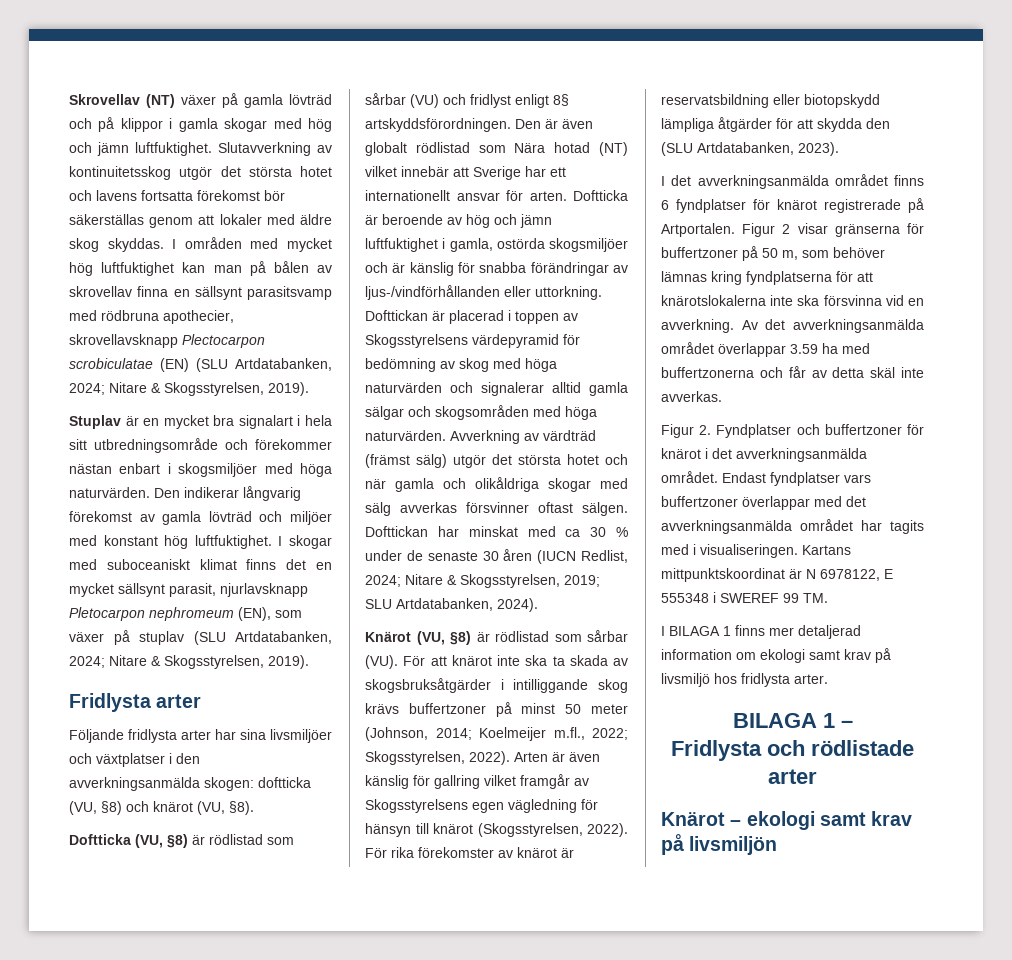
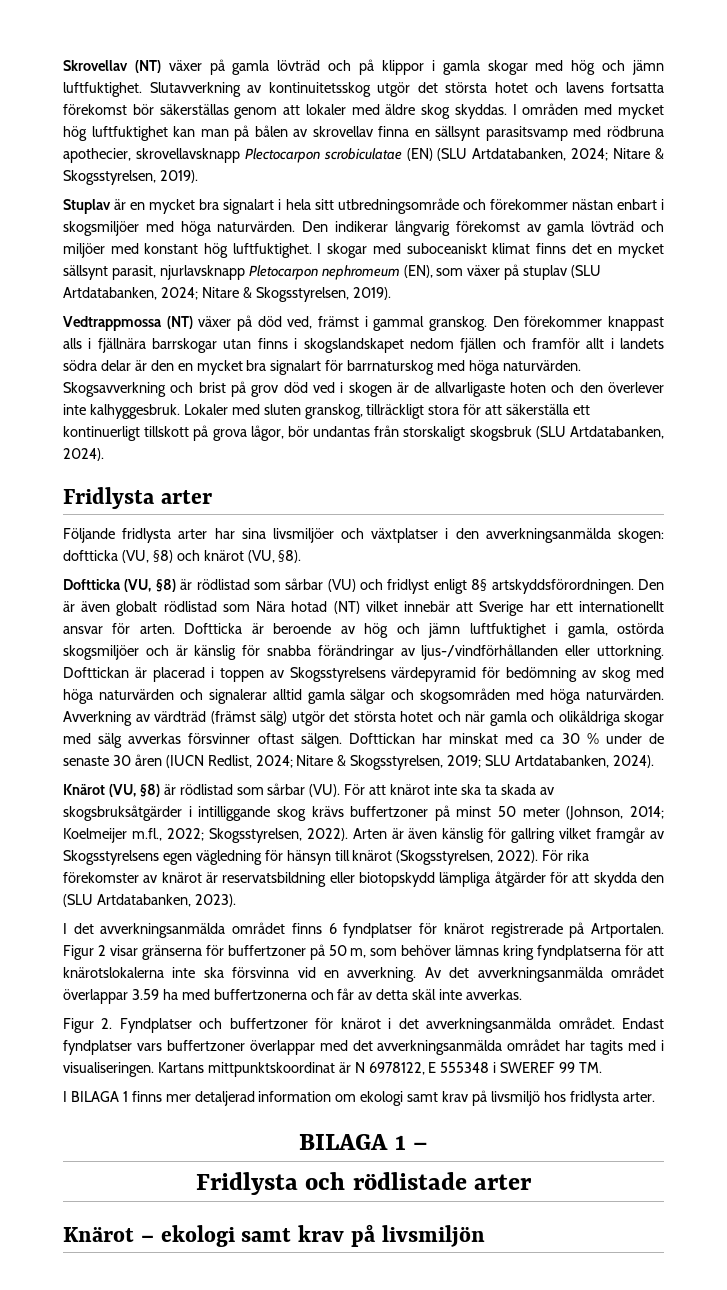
(309, 662) none -> [63,315,665,331] [63,338,664,353] [63,360,581,375] [63,381,664,397] [63,404,591,419] [63,425,664,441] [63,448,104,461] // Vedtrappmossa (NT) växer på död ved, främst i gammal granskog. Den förekommer knappast alls i fjällnära barrskogar utan finns i skogslandskapet nedom fjällen och framför allt i landets södra delar är den en mycket bra signalart för barrnaturskog med höga naturvärden. Skogsavverkning och brist på grov död ved i skogen är de allvarligaste hoten och den överlever inte kalhyggesbruk. Lokaler med sluten granskog, tillräckligt stora för att säkerställa ett kontinuerligt tillskott på grova lågor, bör undantas från storskaligt skogsbruk (SLU Artdatabanken, 2024).

